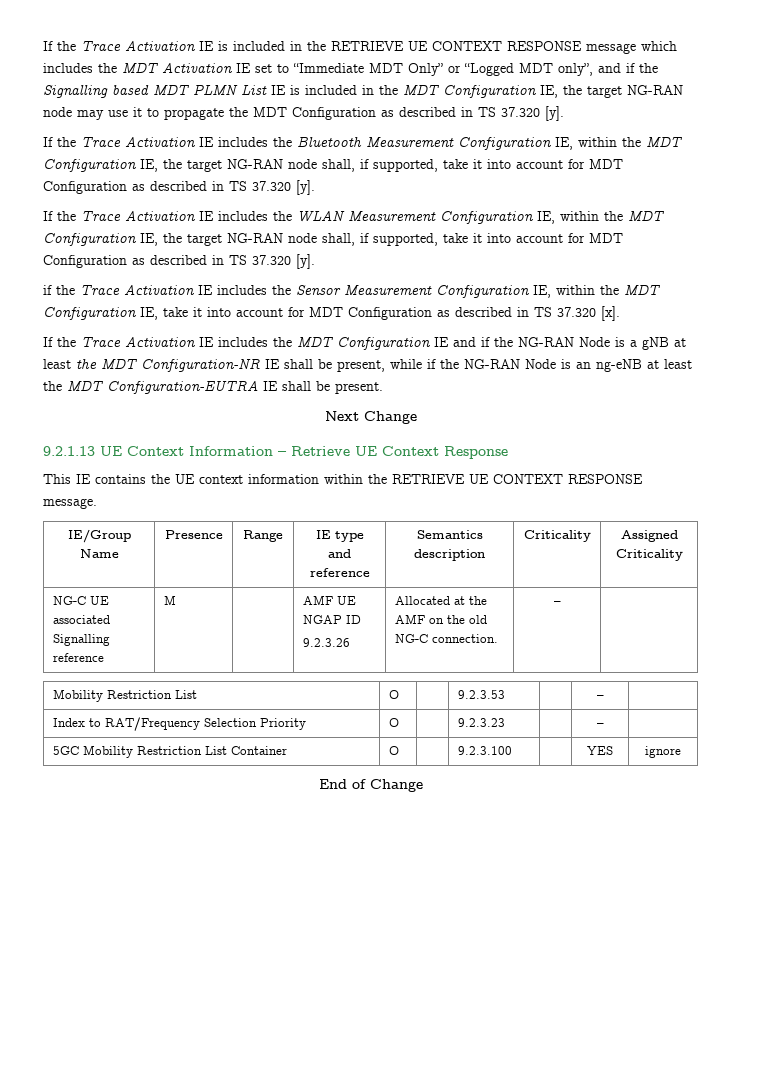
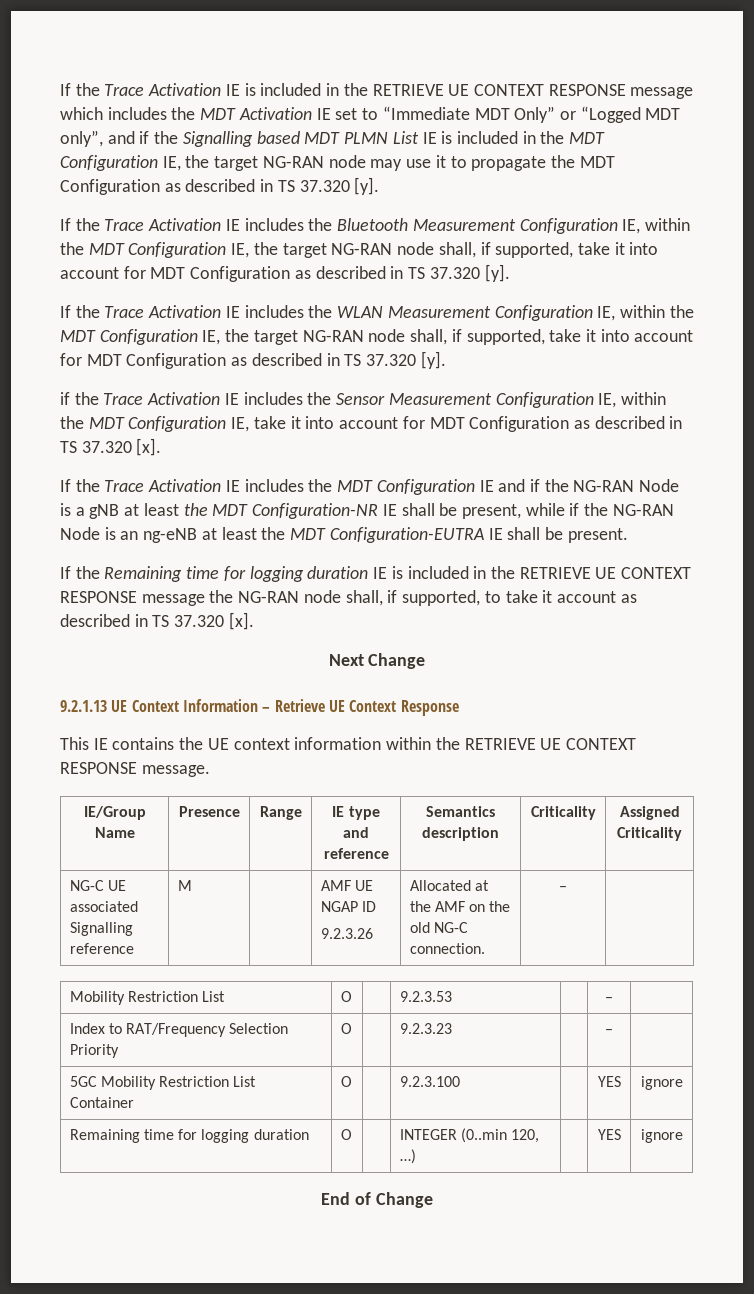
(383, 388) none -> [60,566,692,582] [60,590,637,606] [60,612,254,630] // If the Remaining time for logging duration IE is included in the RETRIEVE UE CONTEXT RESPONSE message the NG-RAN node shall, if supported, to take it account as described in TS 37.320 [x].
(681, 752) none -> [69,1129,309,1143] [340,1129,352,1140] [399,1128,540,1143] [399,1149,416,1164] [597,1129,621,1140] [640,1129,683,1143] // Remaining time for logging duration | O | | INTEGER (0..min 120, …) | | YES | ignore

